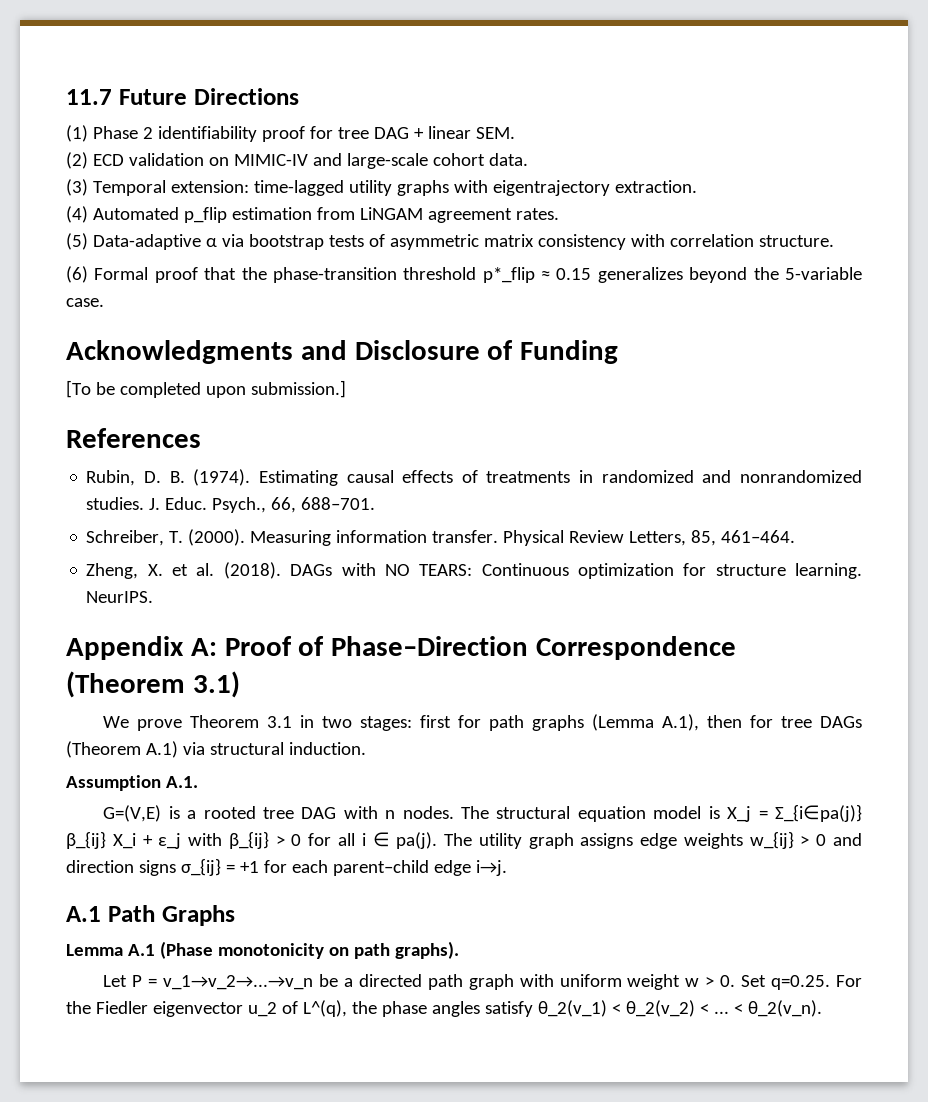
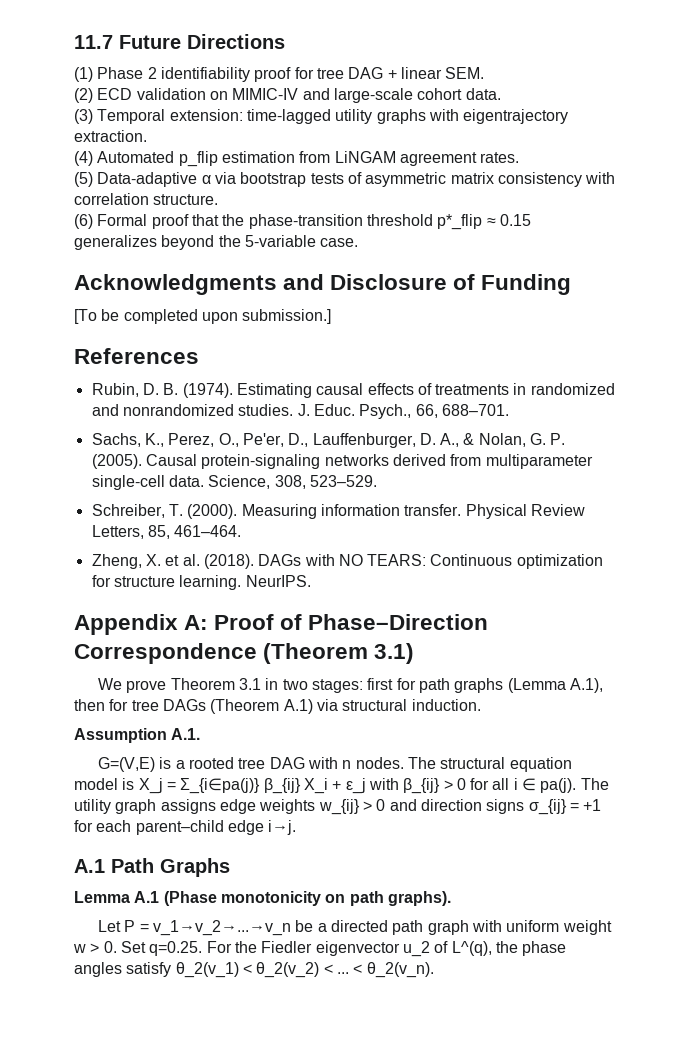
(376, 503) none -> [91,433,566,448] [91,454,593,469] [91,475,377,490] // Sachs, K., Perez, O., Pe'er, D., Lauffenburger, D. A., & Nolan, G. P. (2005). Causal protein-signaling networks derived from multiparameter single-cell data. Science, 308, 523–529.

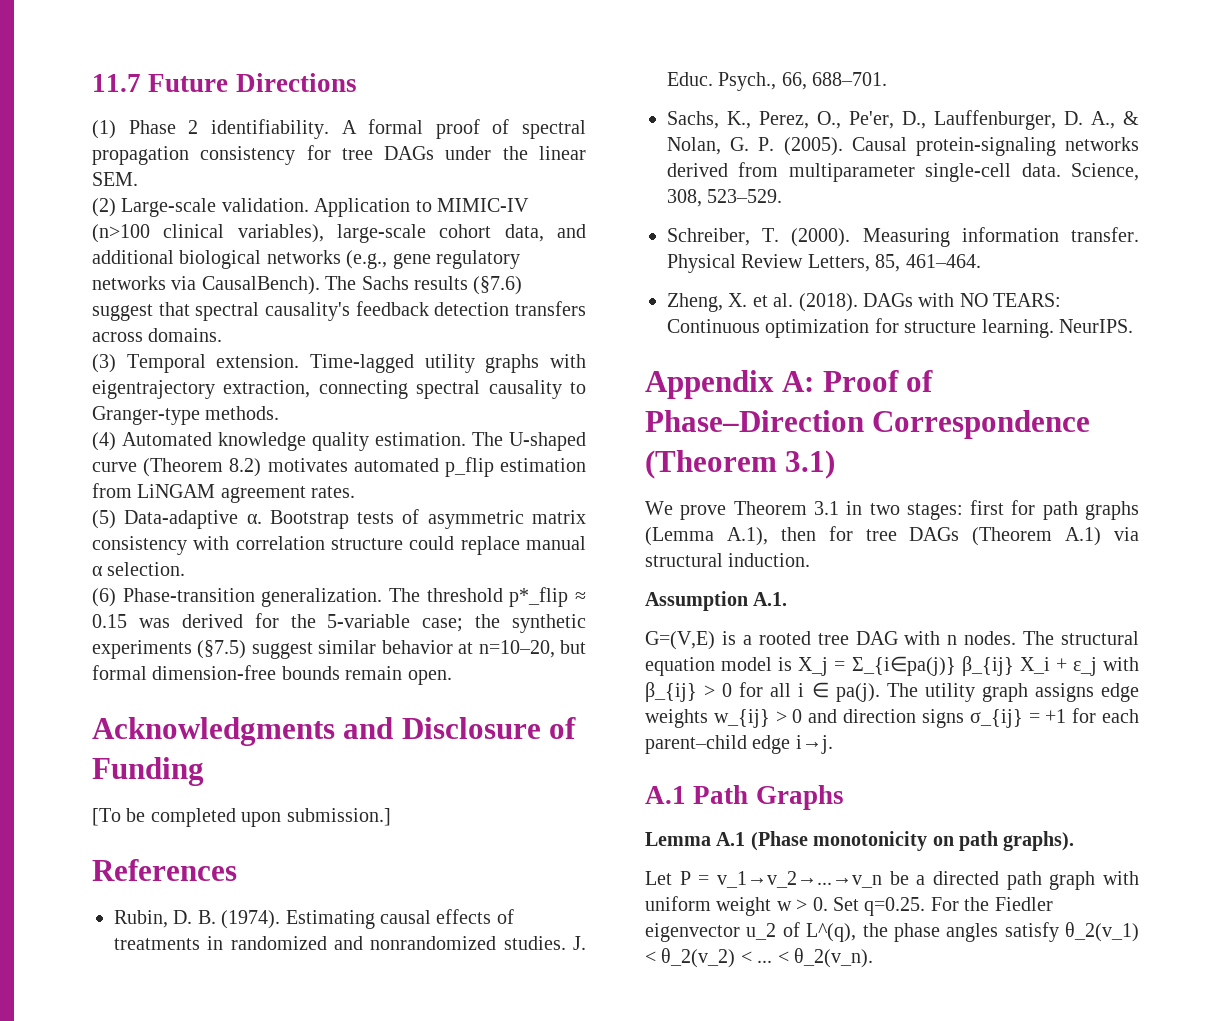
[160,67,485,82] [74,88,501,103] identifiability proof for tree DAG + linear SEM. // (2) ECD validation on MIMIC-IV and large-scale cohort data. -> [210,119,586,139] [92,145,586,165] [92,172,138,186] [92,198,529,217] [92,224,586,243] [92,250,520,269] [92,276,523,295] [92,301,586,321] [92,328,223,342] identifiability. A formal proof of spectral propagation consistency for tree DAGs under the linear SEM. // (2) Large-scale validation. Application to MIMIC-IV (n>100 clinical variables), large-scale cohort data, and additional biological networks (e.g., gene regulatory networks via CausalBench). The Sachs results (§7.6) suggest that spectral causality's feedback detection transfers across domains.
[169,109,331,124] extension: time-lagged -> [216,354,414,373] extension. Time-lagged
[74,130,147,142] [74,151,175,166] extraction. // (4) Automated -> [223,380,586,399] [92,406,280,425] [92,432,586,451] [92,458,439,477] extraction, connecting spectral causality to Granger-type methods. // (4) Automated knowledge quality estimation. The U-shaped curve (Theorem 8.2) motivates automated
[201,172,307,187] α via bootstrap -> [246,510,349,529] α. Bootstrap
[153,194,219,205] [74,214,531,230] [74,235,359,250] structure. // (6) Formal proof that the phase-transition threshold p*_flip ≈ 0.15 generalizes beyond the 5-variable case. -> [330,536,586,555] [92,562,186,576] [92,587,586,607] [92,613,586,633] [92,640,586,659] [92,665,452,685] structure could replace manual α selection. // (6) Phase-transition generalization. The threshold p*_flip ≈ 0.15 was derived for the 5-variable case; the synthetic experiments (§7.5) suggest similar behavior at n=10–20, but formal dimension-free bounds remain open.

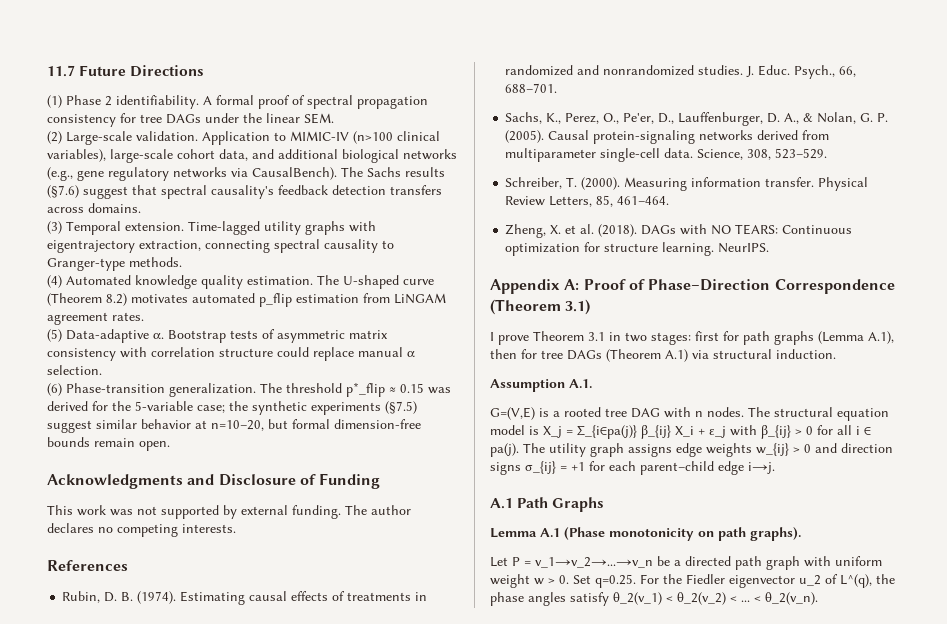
[92,808,391,827] [To be completed upon submission.] -> [47,505,411,519] [47,523,236,537] This work was not supported by external funding. The author declares no competing interests.
[645,501,673,515] We -> [490,332,494,341] I

